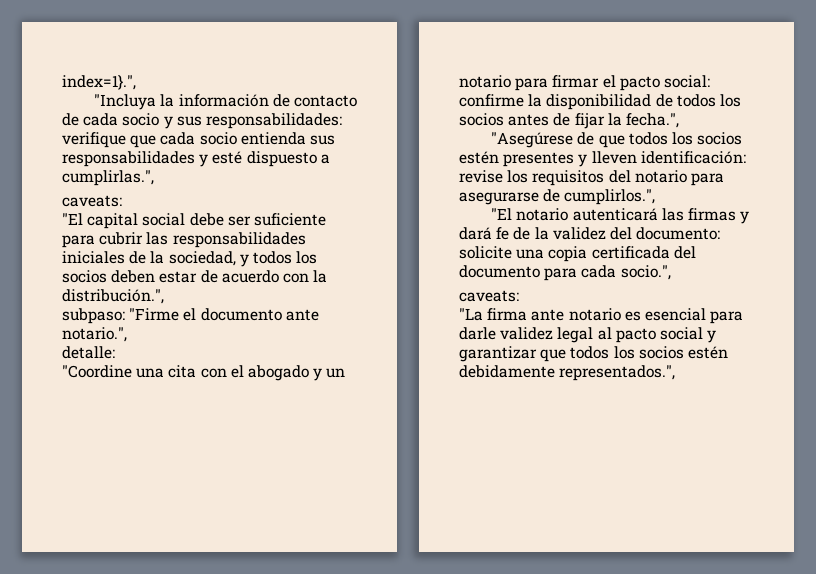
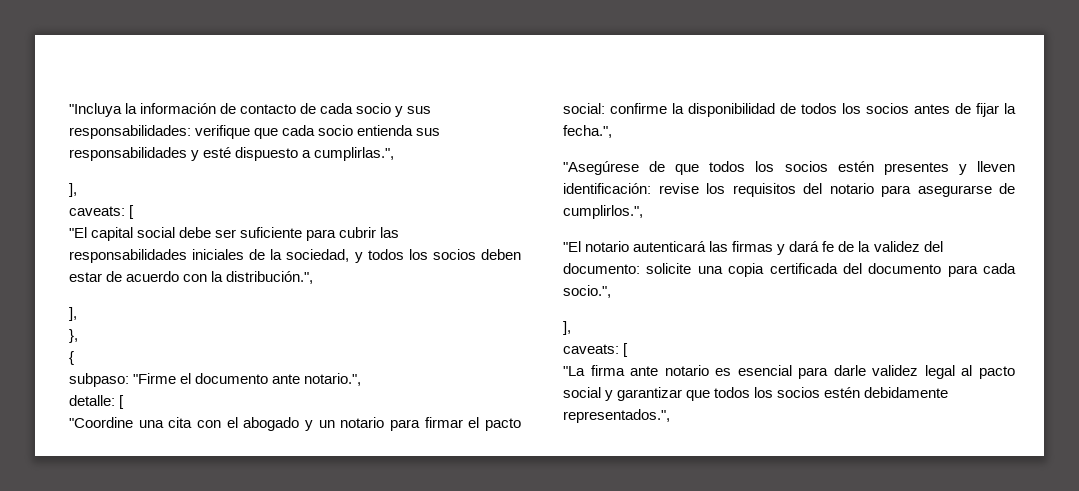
[62,74,136,90] index=1}.", // -> (69, 110) none
[62,195,122,207] // caveats: -> [69,183,77,197] [69,205,135,219] // ], // caveats: [
(164, 296) none -> [69,307,77,321] [69,329,78,343] [69,351,74,365] // ], // }, // {
(115, 352) none -> [119,395,125,409] [
[459,290,519,302] // caveats: -> [563,321,571,335] [563,343,629,357] // ], // caveats: [

